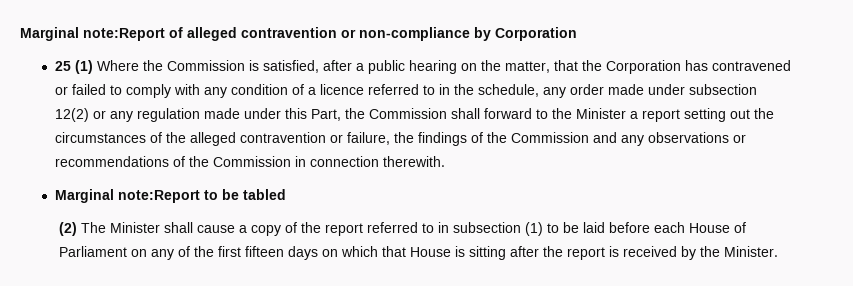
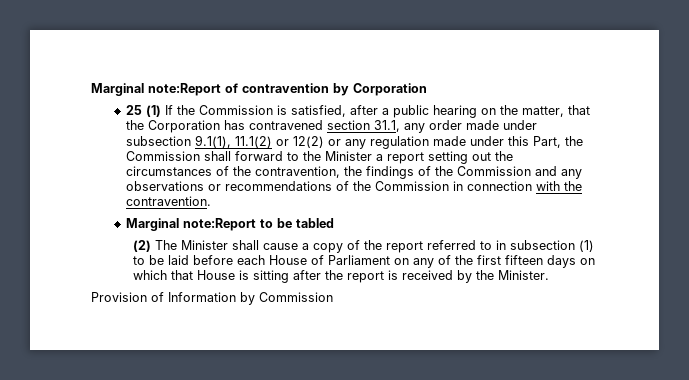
[187,27,470,41] alleged contravention or non-compliance -> [242,83,329,93] contravention
[96,60,139,71] Where -> [164,105,173,115] If
[54,84,539,98] or failed to comply with any condition of a licence referred to in the schedule, -> [326,120,400,132] section 31.1,
(757, 89) none -> [194,135,289,148] 9.1(1), 11.1(2) or
[189,132,390,146] alleged contravention or failure, -> [254,166,340,178] contravention,
[382,156,445,167] therewith. -> [535,181,582,191] [125,196,211,206] with the contravention.
(779, 251) none -> [91,292,333,305] // Provision of Information by Commission

